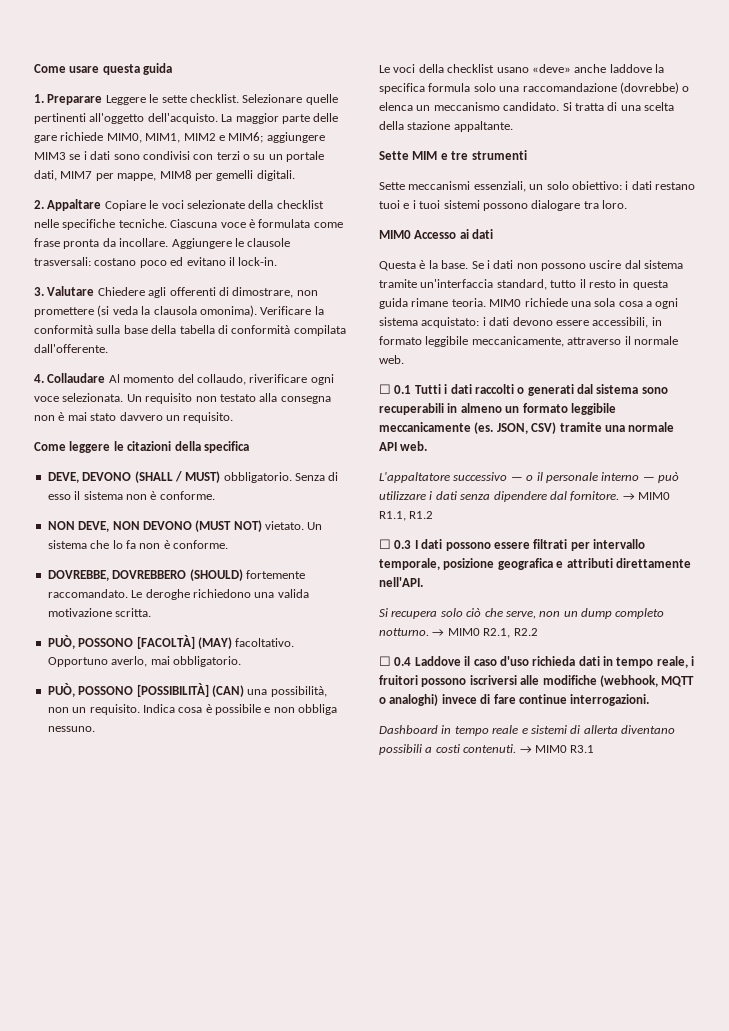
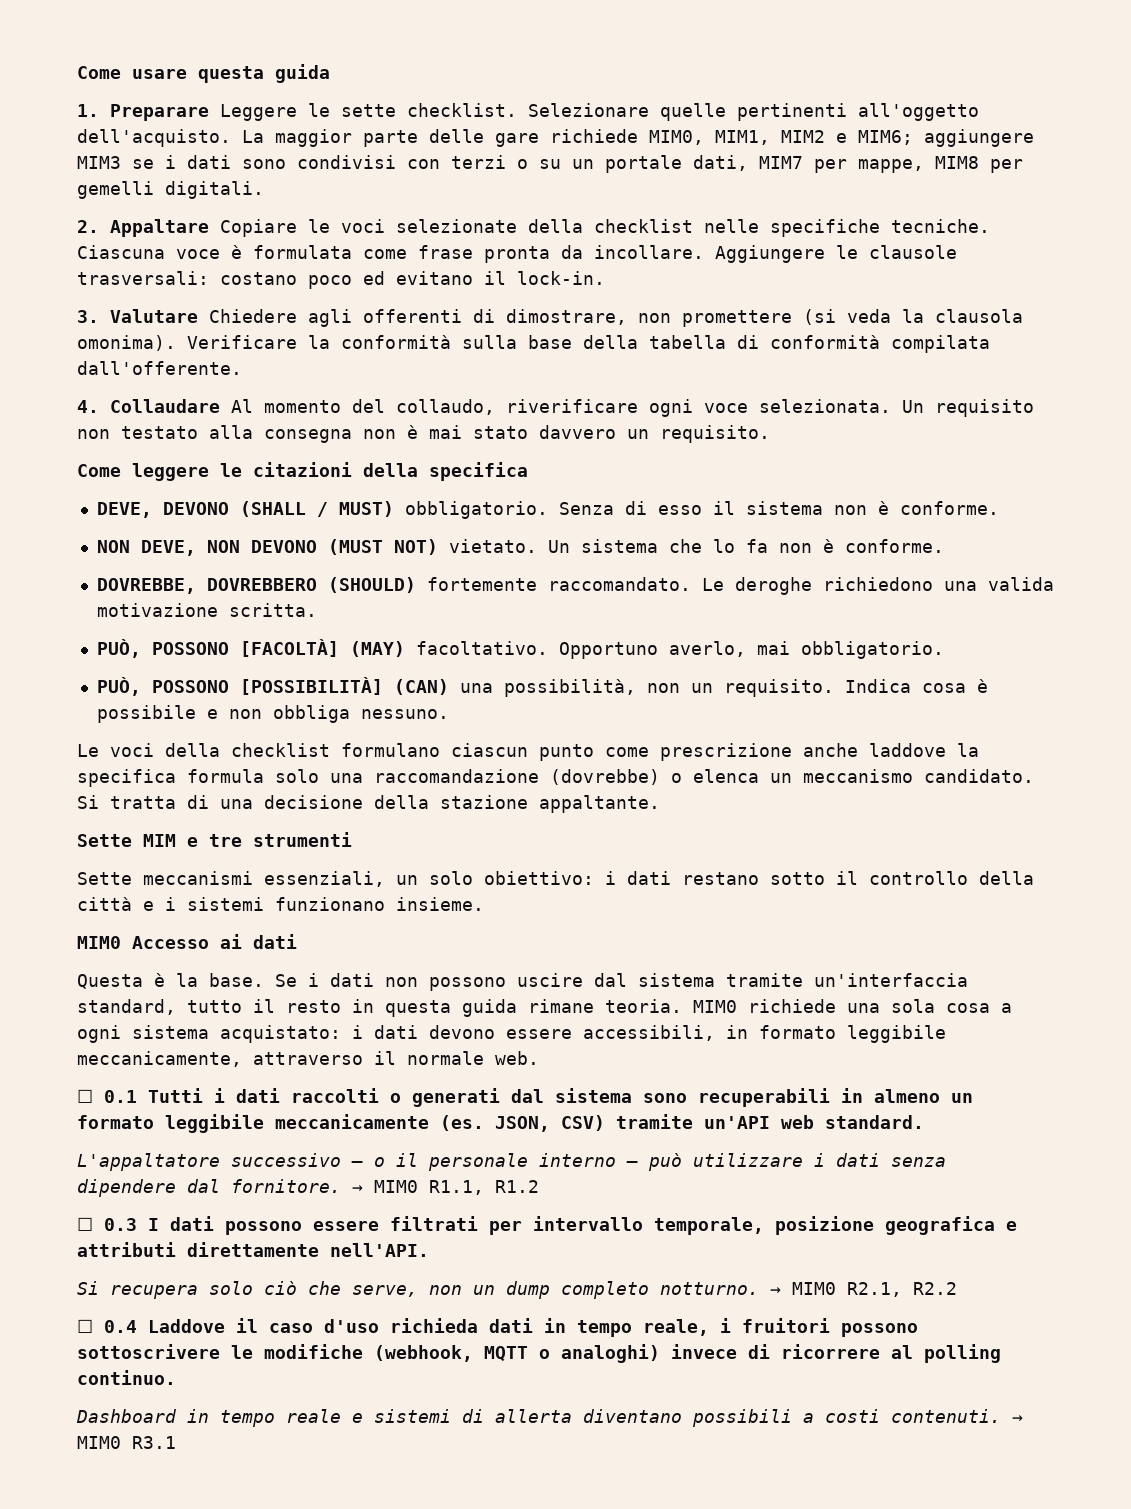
[496,64,571,73] usano «deve» -> [341,743,792,761] formulano ciascun punto come prescrizione
[644,102,674,111] scelta -> [264,795,363,809] decisione
[379,200,627,211] tuoi e i tuoi sistemi possono dialogare tra loro. -> [770,871,1034,885] [77,897,484,911] sotto il controllo della città e i sistemi funzionano insieme.
[604,422,675,432] [379,441,428,451] una normale API web. -> [704,1115,924,1129] un'API web standard.
[469,675,540,685] iscriversi alle -> [77,1344,253,1359] sottoscrivere le
[493,694,650,706] fare continue interrogazioni. -> [781,1344,1001,1363] [77,1370,176,1385] ricorrere al polling continuo.

